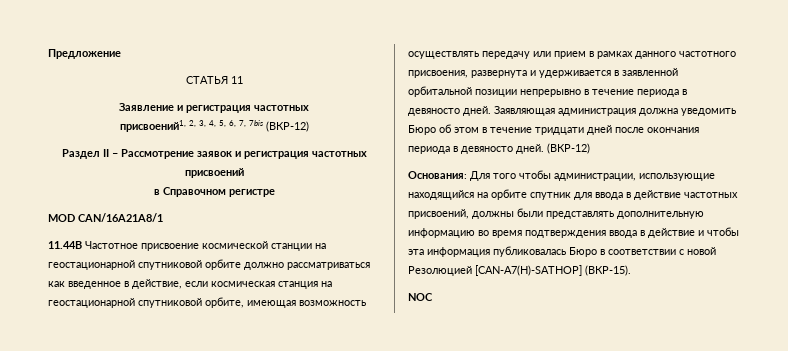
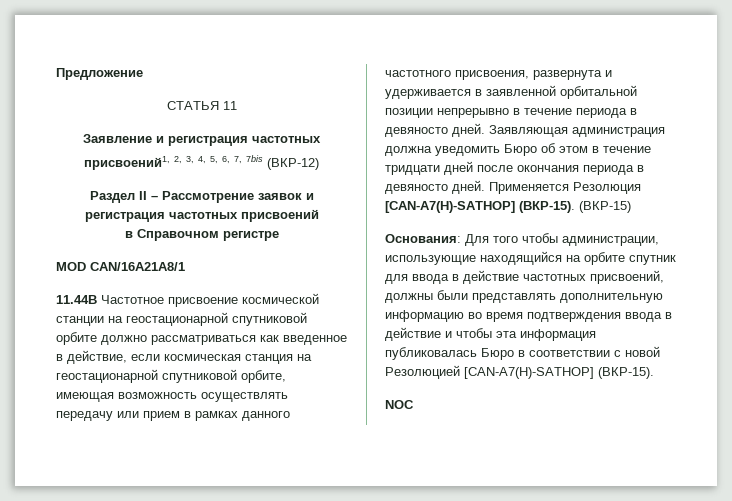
[547,143,590,154] (ВКР-12) -> [489,182,641,194] [385,201,631,213] Применяется Резолюция [CAN-A7(H)-SATHOP] (ВКР-15). (ВКР-15)

